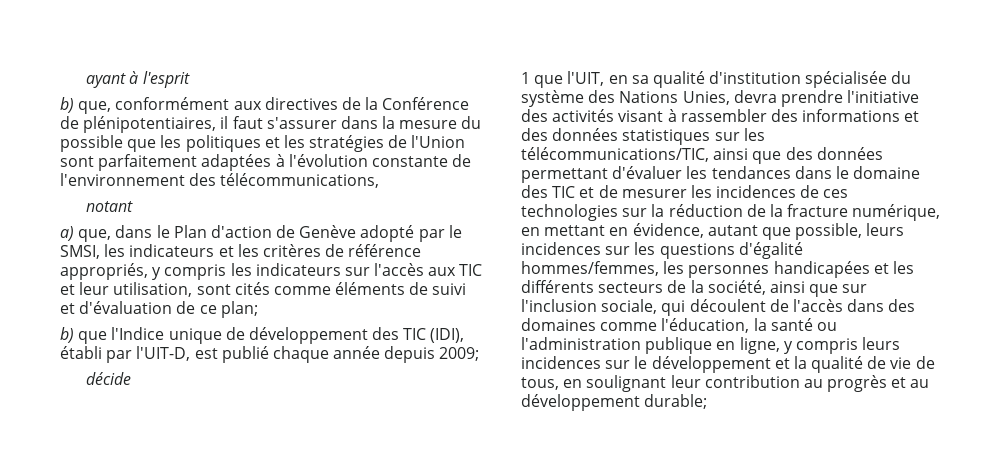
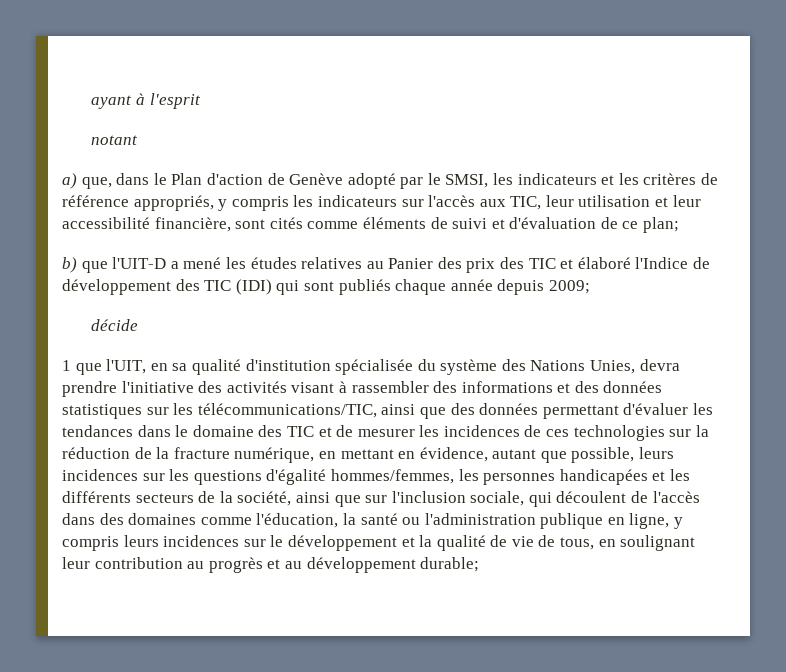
[60,97,470,114] [60,116,482,133] [60,135,466,152] [60,154,472,171] [60,173,380,188] // b) que, conformément aux directives de la Conférence de plénipotentiaires, il faut s'assurer dans la mesure du possible que les politiques et les stratégies de l'Union sont parfaitement adaptées à l'évolution constante de l'environnement des télécommunications, -> (201, 101) none
[459,264,483,276] [60,282,193,297] TIC et leur utilisation, -> [510,195,701,210] [62,217,231,232] TIC, leur utilisation et leur accessibilité financière,
[111,327,465,344] [60,346,269,363] l'Indice unique de développement des TIC (IDI), établi par l'UIT-D, est publié -> [112,257,711,273] [62,279,391,295] l'UIT-D a mené les études relatives au Panier des prix des TIC et élaboré l'Indice de développement des TIC (IDI) qui sont publiés

